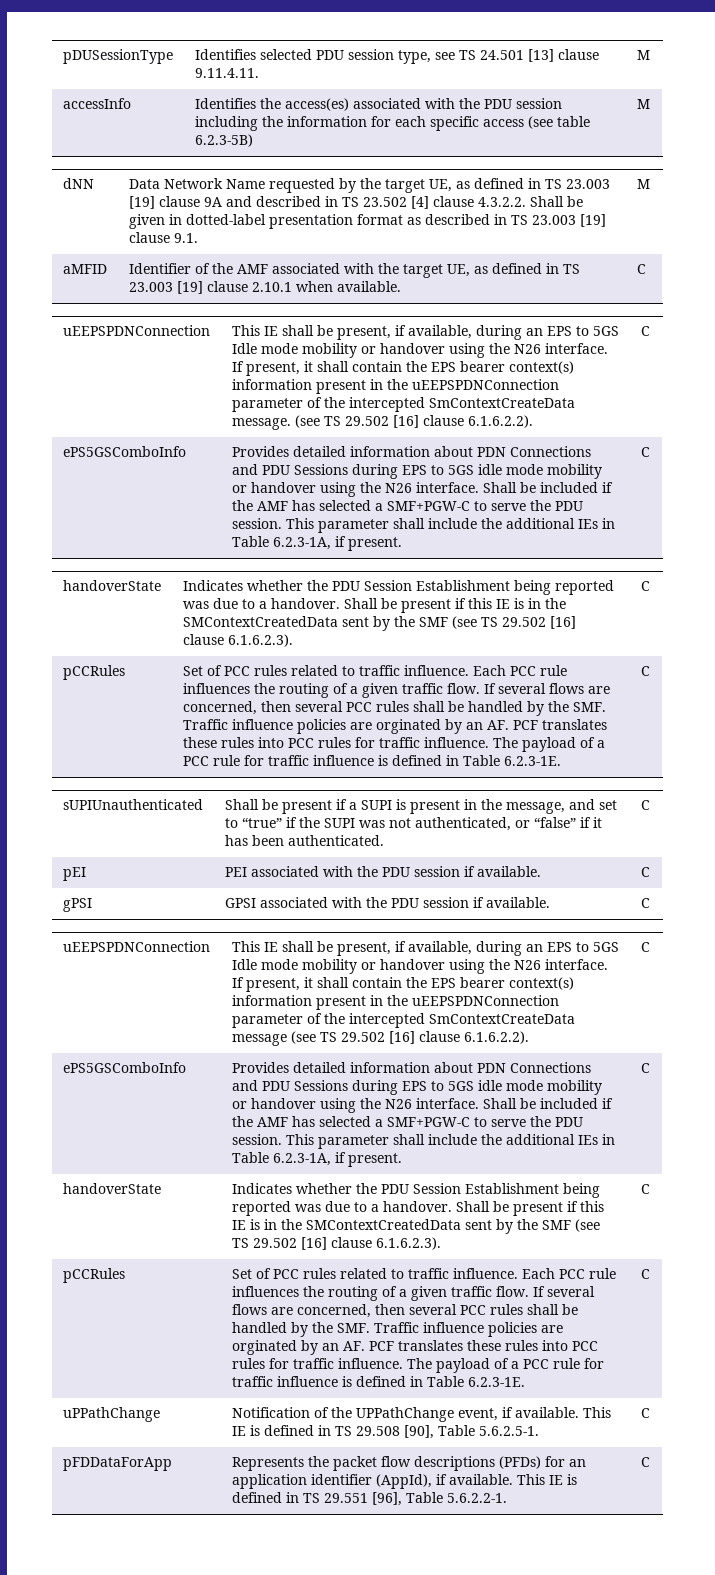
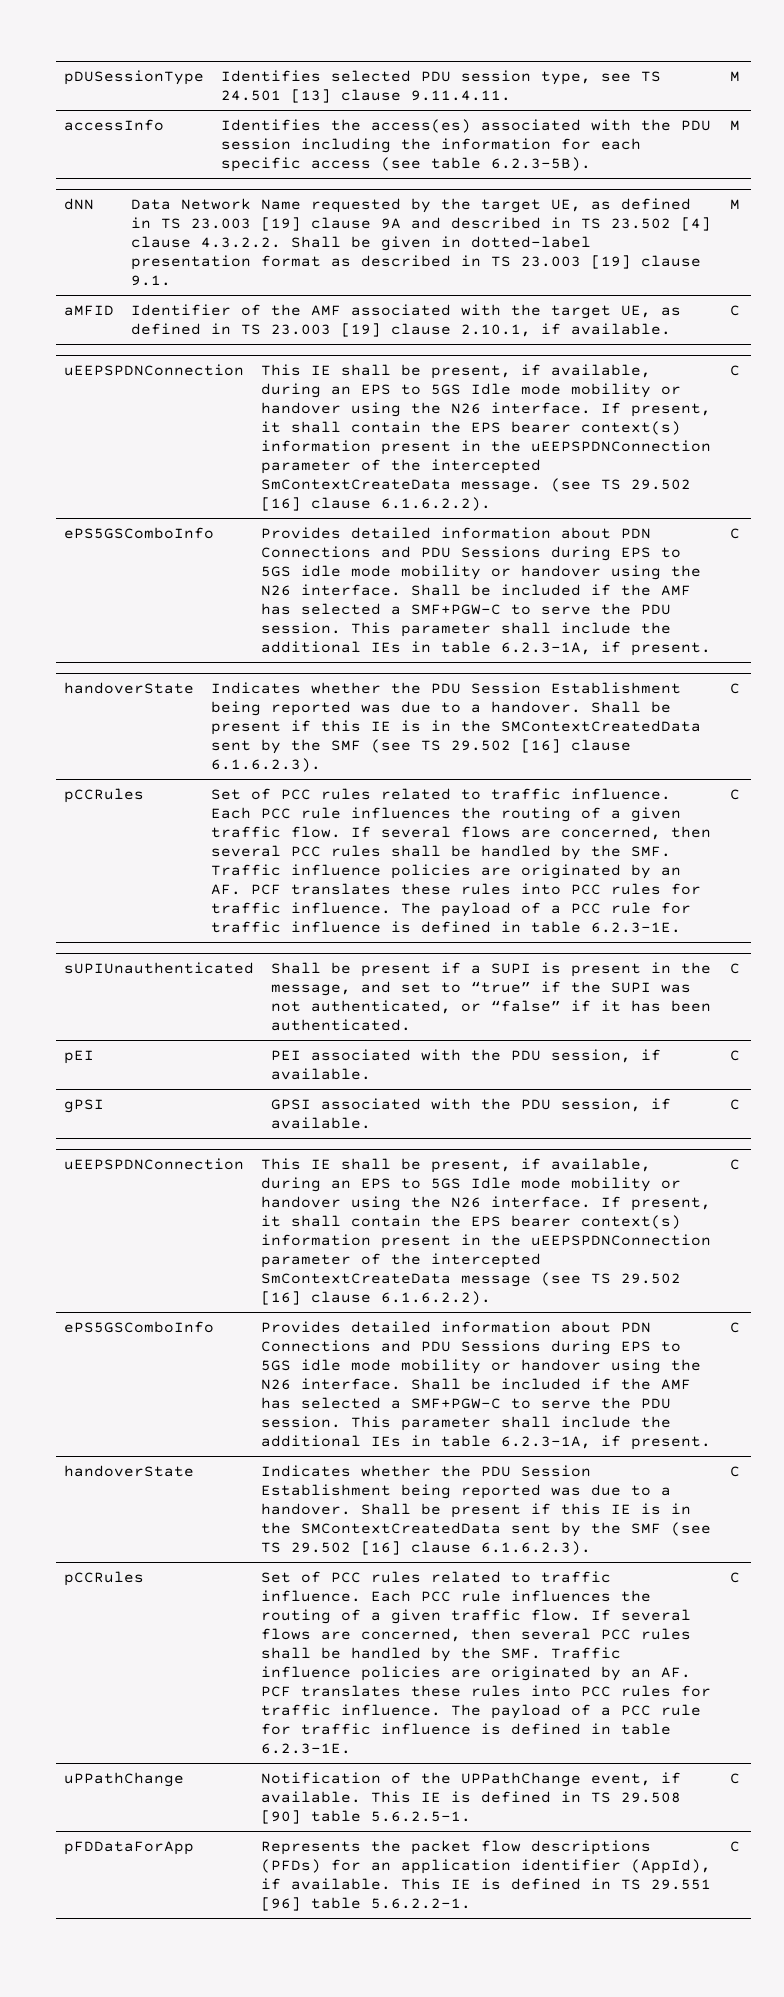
[194,134,253,147] 6.2.3-5B) -> [491,157,592,171] 6.2.3-5B).
[251,281,333,292] 2.10.1 when -> [461,323,562,337] 2.10.1, if
[231,536,269,547] Table -> [441,641,492,653] table
[375,719,441,734] orginated -> [521,864,622,879] originated
[462,755,500,766] Table -> [531,921,582,933] table
[413,866,460,877] session -> [551,1049,632,1063] session,
[422,897,469,908] session -> [561,1098,642,1112] session,
[231,1152,269,1163] Table -> [441,1435,492,1447] table
[231,1340,297,1355] orginated -> [491,1666,592,1681] originated
[426,1376,464,1387] Table -> [621,1723,672,1735] table
[403,1425,475,1439] [90], Table -> [261,1810,362,1824] [90] table
[371,1492,443,1506] [96], Table -> [261,1897,362,1911] [96] table

